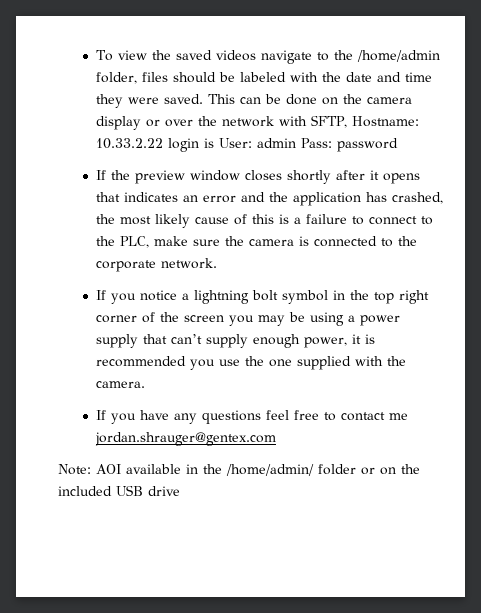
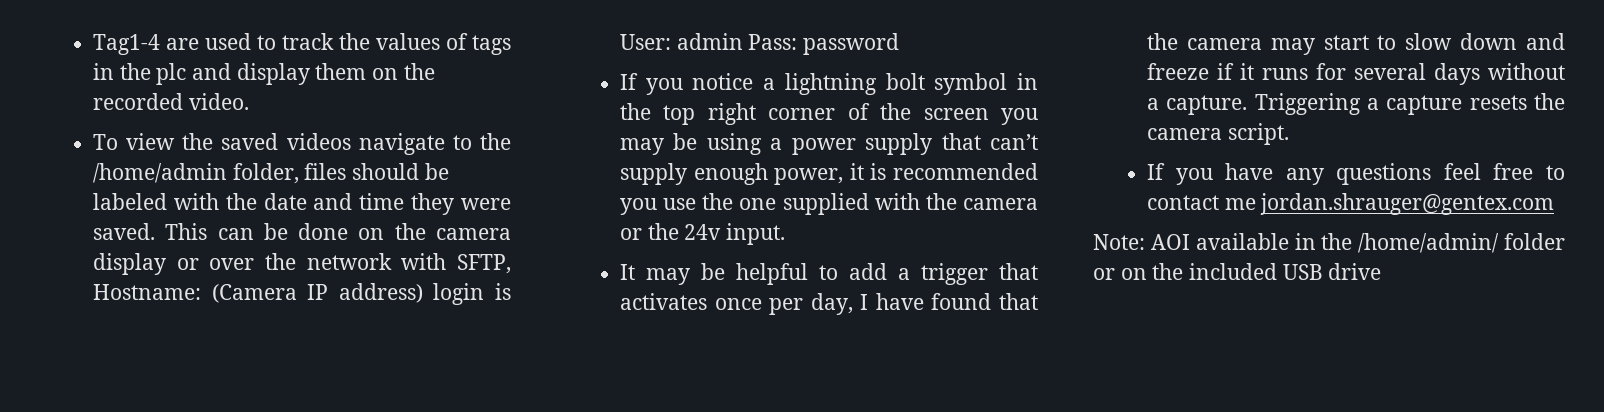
(95, 55) none -> [93,33,511,55] [93,63,435,85] [93,93,249,110] Tag1-4 are used to track the values of tags in the plc and display them on the recorded video. //
[95,138,163,149] 10.33.2.22 -> [211,283,423,303] (Camera IP address)
[95,170,420,184] [95,192,443,206] [95,214,433,228] [95,236,417,248] [95,258,217,272] // If the preview window closes shortly after it opens that indicates an error and the application has crashed, the most likely cause of this is a failure to connect to the PLC, make sure the camera is connected to the corporate network. -> (900, 44) none
[95,381,145,388] camera. -> [963,198,1038,210] [620,223,786,245] [620,263,1038,285] [620,293,1038,315] [1147,33,1565,55] [1147,63,1565,85] [1147,93,1565,115] [1147,123,1289,145] camera or the 24v input. // It may be helpful to add a trigger that activates once per day, I have found that the camera may start to slow down and freeze if it runs for several days without a capture. Triggering a capture resets the camera script.

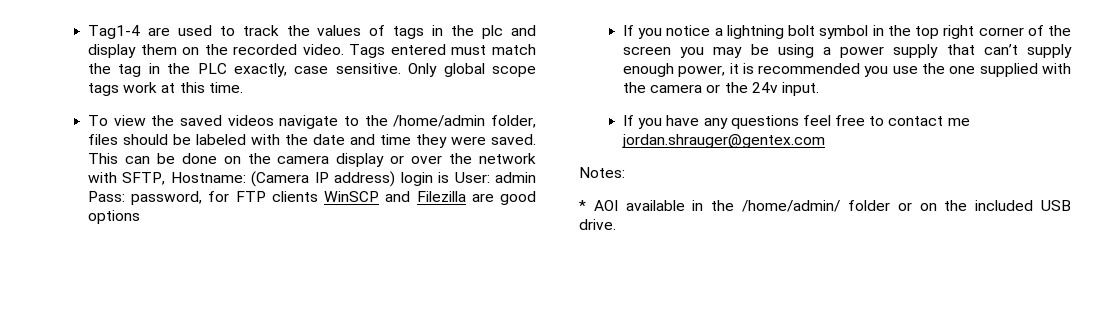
(249, 101) none -> [349,44,537,58] [87,63,536,77] [87,82,243,96] Tags entered must match the tag in the PLC exactly, case sensitive. Only global scope tags work at this time.
[803,33,900,55] password -> [131,191,536,205] [87,210,140,224] password, for FTP clients WinSCP and Filezilla are good options
[620,263,1038,285] [620,293,1038,315] [1147,33,1565,55] [1147,63,1565,85] [1147,93,1565,115] [1147,123,1289,145] // It may be helpful to add a trigger that activates once per day, I have found that the camera may start to slow down and freeze if it runs for several days without a capture. Triggering a capture resets the camera script. -> (819, 89) none
[1093,234,1145,250] Note: -> [579,167,625,178] [579,200,586,211] Notes: // *
[1328,263,1382,280] drive -> [579,219,616,230] drive.

